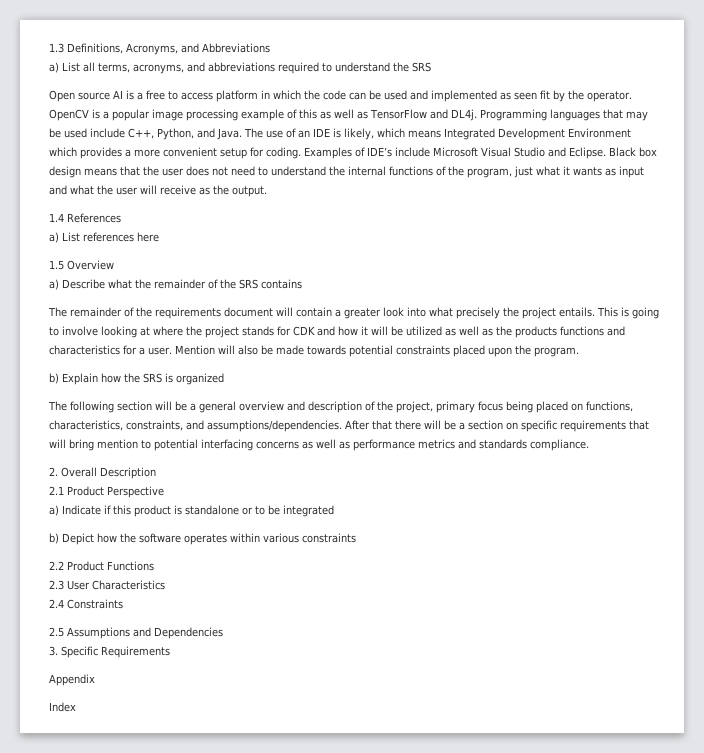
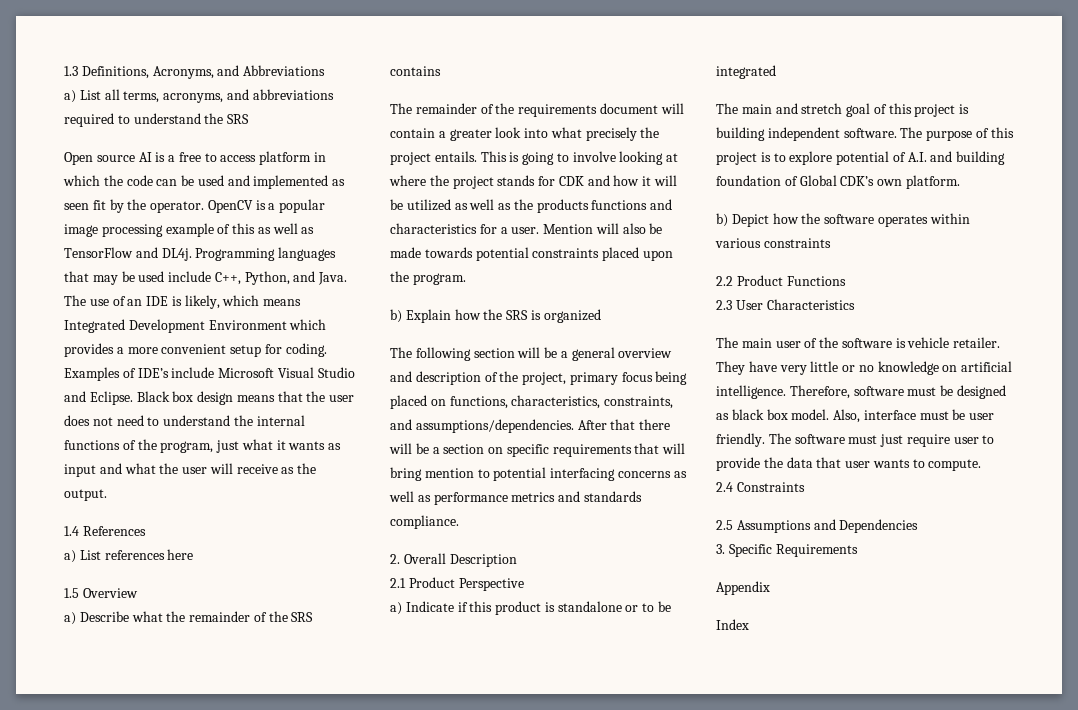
(334, 511) none -> [716,103,970,117] [716,127,1014,141] [716,151,1006,165] [716,175,960,189] // The main and stretch goal of this project is building independent software. The purpose of this project is to explore potential of A.I. and building foundation of Global CDK’s own platform.
(165, 585) none -> [716,337,1001,348] [716,361,1013,375] [716,385,1006,399] [716,409,995,423] [716,433,995,447] [716,457,982,471] // The main user of the software is vehicle retailer. They have very little or no knowledge on artificial intelligence. Therefore, software must be designed as black box model. Also, interface must be user friendly. The software must just require user to provide the data that user wants to compute.

